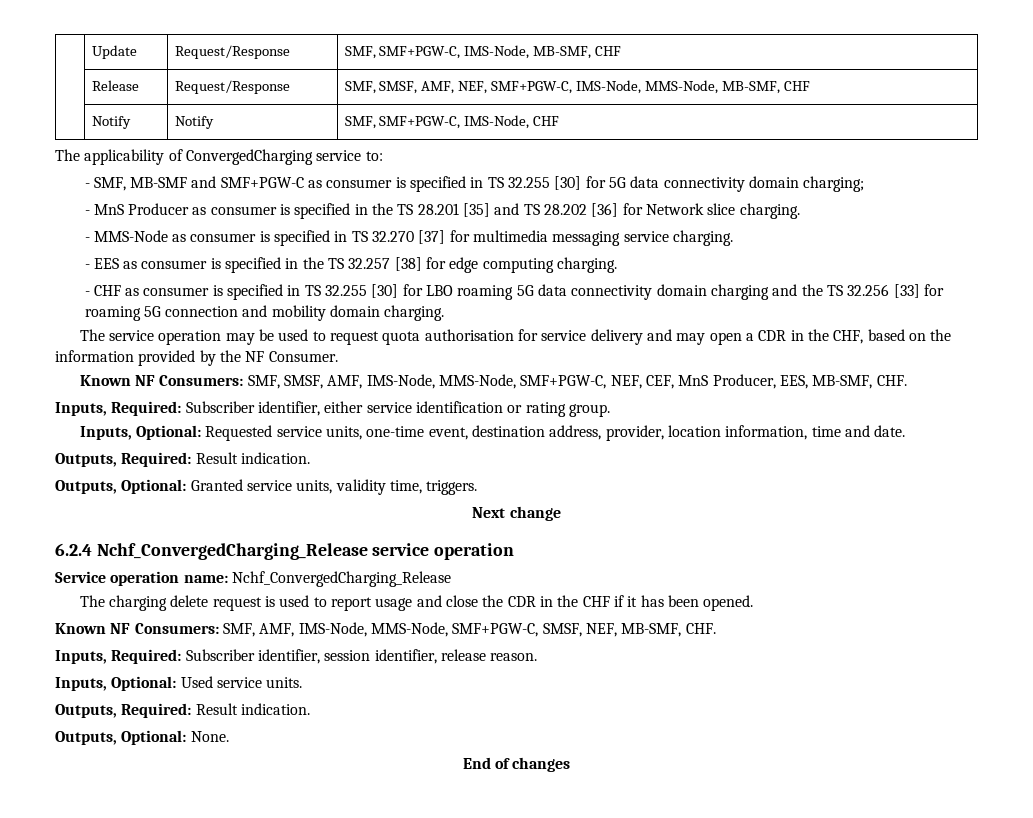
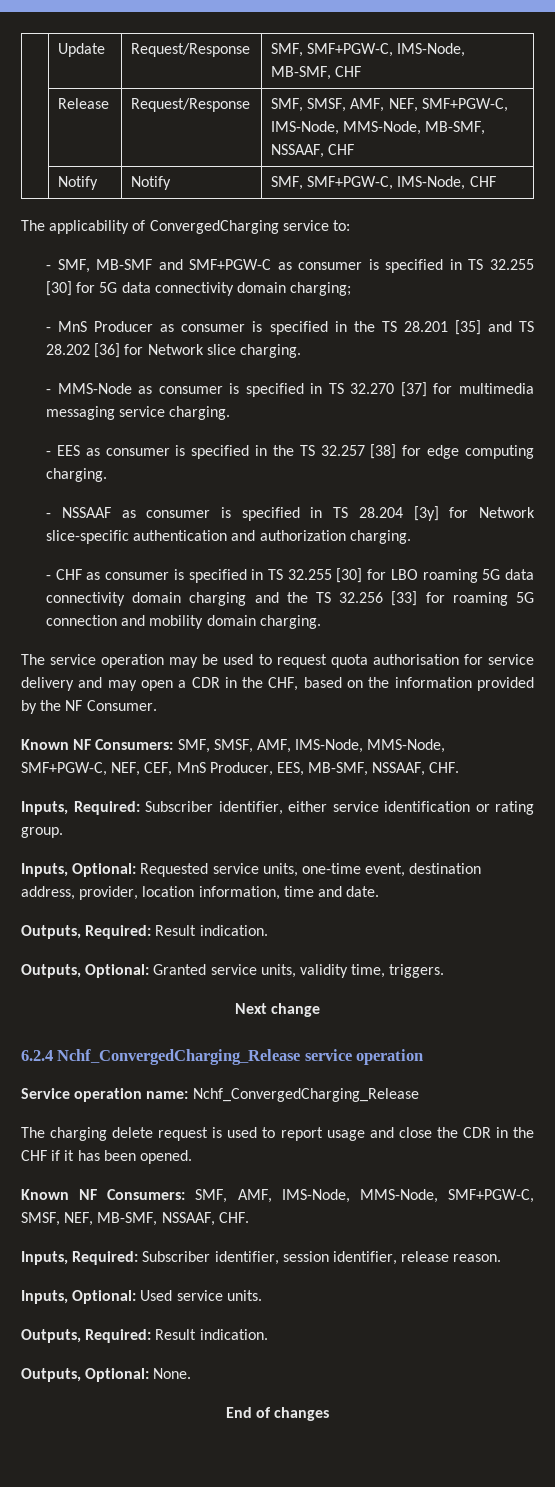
(780, 87) none -> [271,144,325,158] NSSAAF,
(617, 265) none -> [46,506,536,521] [46,530,411,544] // - NSSAAF as consumer is specified in TS 28.204 [3y] for Network slice-specific authentication and authorization charging.
(873, 382) none -> [372,762,426,776] NSSAAF,
(682, 630) none -> [161,1212,215,1226] NSSAAF,

